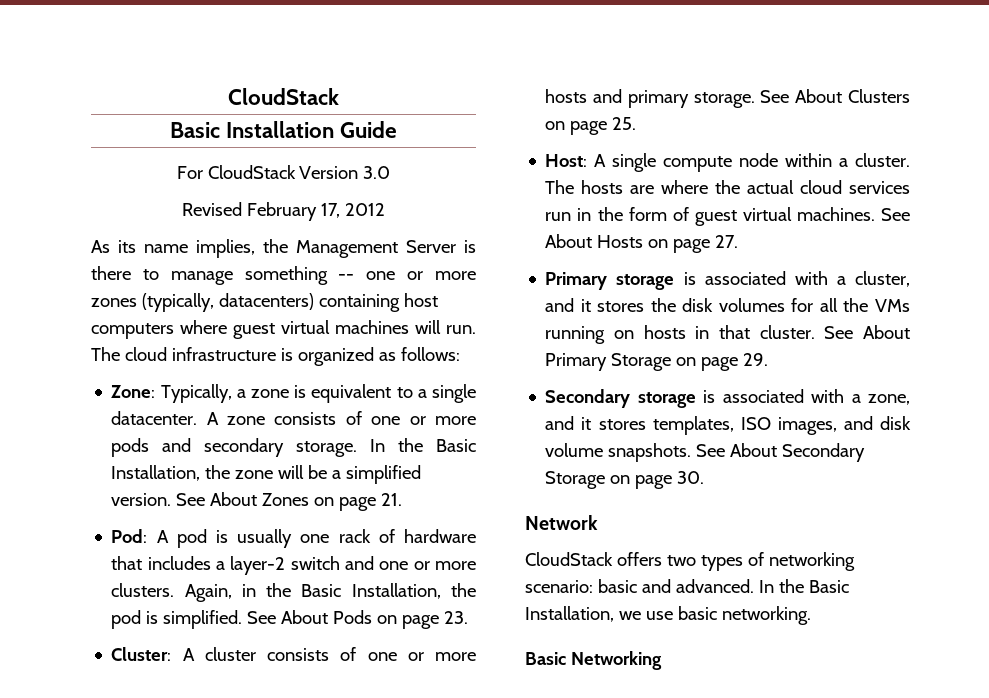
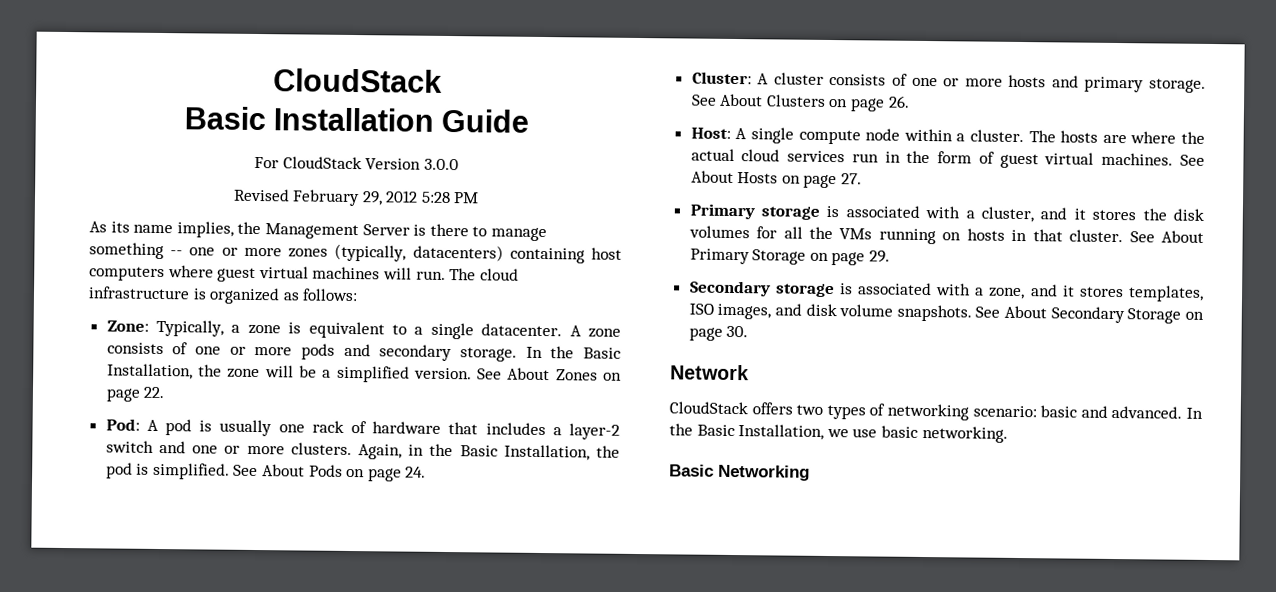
[363,166,391,179] 3.0 -> [423,158,459,171] 3.0.0
[320,203,341,218] 17, -> [361,191,383,206] 29,
(386, 209) none -> [420,191,480,204] 5:28 PM
[381,493,403,506] 21. -> [143,386,166,399] 22.
[444,611,469,624] 23. -> [405,466,427,478] 24.
[612,117,637,130] 25. -> [887,95,910,108] 26.

